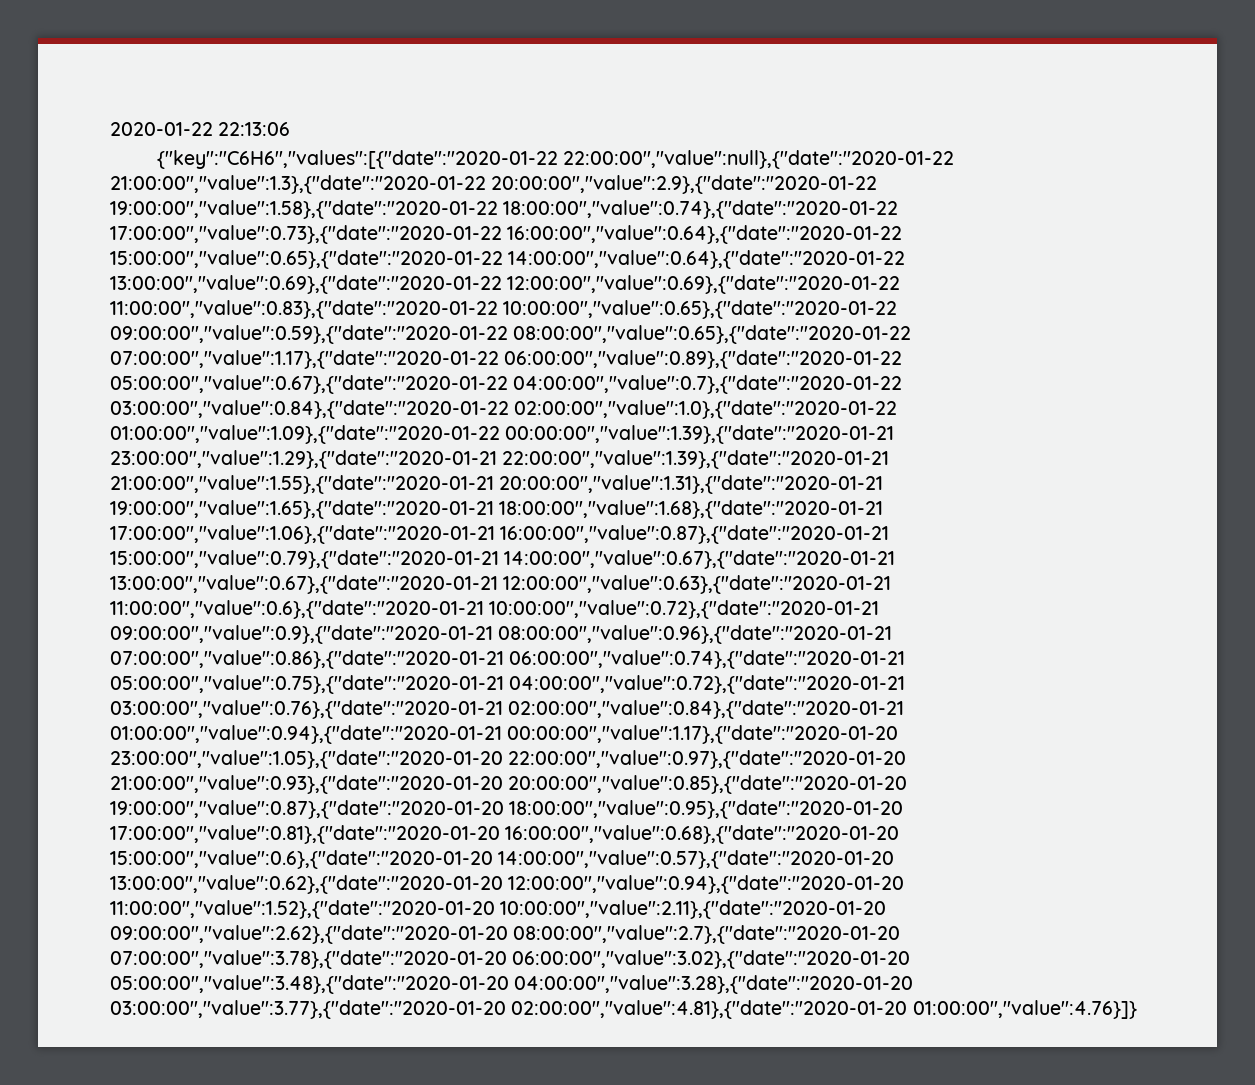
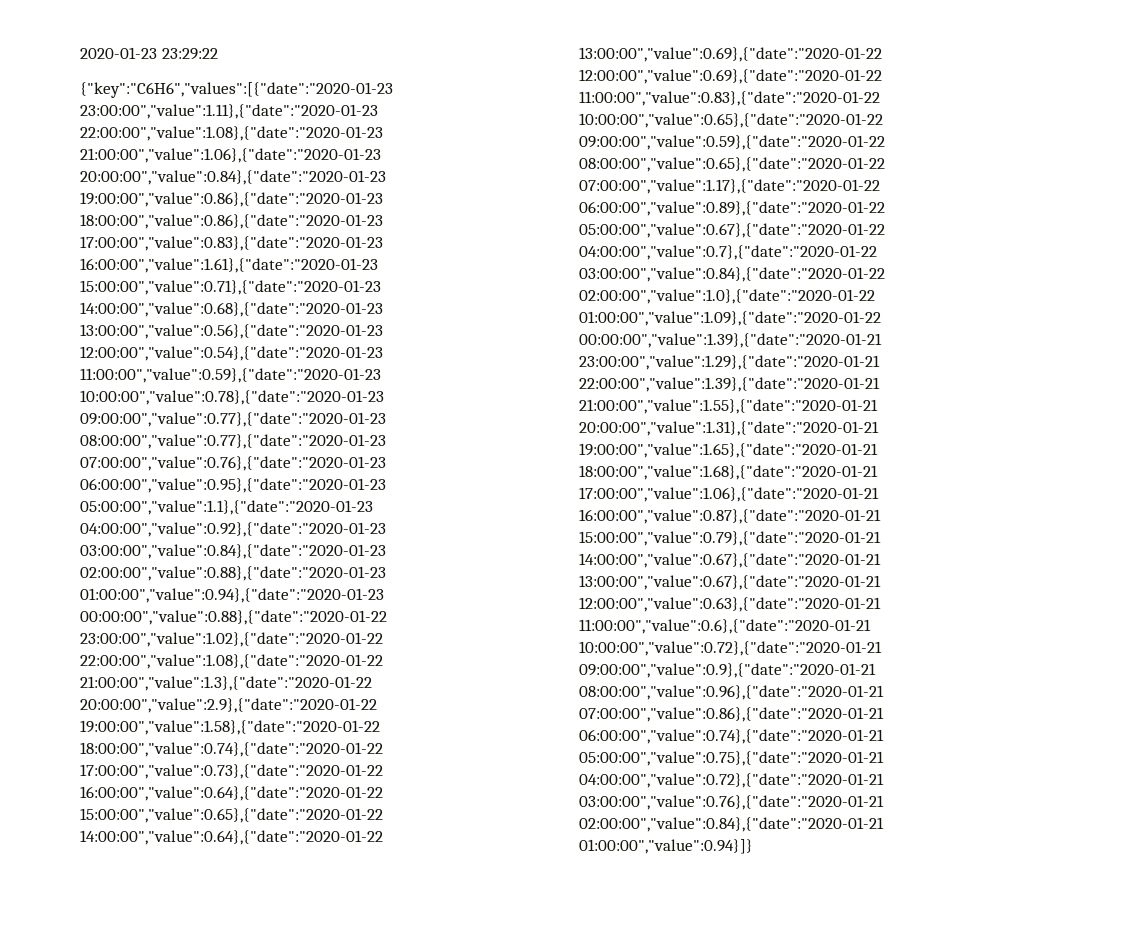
[110,122,291,136] [157,150,955,169] 2020-01-22 22:13:06 // {"key":"C6H6","values":[{"date":"2020-01-22 22:00:00","value":null},{"date":"2020-01-22 -> [80,47,218,60] [80,82,393,98] [80,104,378,119] [80,126,383,141] [80,148,381,163] [80,170,386,185] [80,192,383,207] [80,214,383,229] [80,236,383,251] [80,258,378,273] [80,280,381,295] [80,302,383,317] [80,324,383,339] [80,346,383,361] [80,368,381,383] [80,390,384,405] [80,412,386,427] [80,434,386,449] [80,456,386,471] [80,478,386,493] [80,500,373,515] [80,522,386,537] [80,544,386,559] [80,566,386,581] [80,588,384,603] [80,610,387,625] [80,632,383,647] [80,654,383,669] 2020-01-23 23:29:22 // {"key":"C6H6","values":[{"date":"2020-01-23 23:00:00","value":1.11},{"date":"2020-01-23 22:00:00","value":1.08},{"date":"2020-01-23 21:00:00","value":1.06},{"date":"2020-01-23 20:00:00","value":0.84},{"date":"2020-01-23 19:00:00","value":0.86},{"date":"2020-01-23 18:00:00","value":0.86},{"date":"2020-01-23 17:00:00","value":0.83},{"date":"2020-01-23 16:00:00","value":1.61},{"date":"2020-01-23 15:00:00","value":0.71},{"date":"2020-01-23 14:00:00","value":0.68},{"date":"2020-01-23 13:00:00","value":0.56},{"date":"2020-01-23 12:00:00","value":0.54},{"date":"2020-01-23 11:00:00","value":0.59},{"date":"2020-01-23 10:00:00","value":0.78},{"date":"2020-01-23 09:00:00","value":0.77},{"date":"2020-01-23 08:00:00","value":0.77},{"date":"2020-01-23 07:00:00","value":0.76},{"date":"2020-01-23 06:00:00","value":0.95},{"date":"2020-01-23 05:00:00","value":1.1},{"date":"2020-01-23 04:00:00","value":0.92},{"date":"2020-01-23 03:00:00","value":0.84},{"date":"2020-01-23 02:00:00","value":0.88},{"date":"2020-01-23 01:00:00","value":0.94},{"date":"2020-01-23 00:00:00","value":0.88},{"date":"2020-01-22 23:00:00","value":1.02},{"date":"2020-01-22 22:00:00","value":1.08},{"date":"2020-01-22
[110,725,899,744] [110,750,907,769] [110,775,908,794] [110,800,904,819] [110,825,900,844] [110,850,895,869] [110,875,905,894] [110,900,887,919] [110,925,901,944] [110,950,911,969] [110,975,914,994] [110,1000,1137,1019] 01:00:00","value":0.94},{"date":"2020-01-21 00:00:00","value":1.17},{"date":"2020-01-20 23:00:00","value":1.05},{"date":"2020-01-20 22:00:00","value":0.97},{"date":"2020-01-20 21:00:00","value":0.93},{"date":"2020-01-20 20:00:00","value":0.85},{"date":"2020-01-20 19:00:00","value":0.87},{"date":"2020-01-20 18:00:00","value":0.95},{"date":"2020-01-20 17:00:00","value":0.81},{"date":"2020-01-20 16:00:00","value":0.68},{"date":"2020-01-20 15:00:00","value":0.6},{"date":"2020-01-20 14:00:00","value":0.57},{"date":"2020-01-20 13:00:00","value":0.62},{"date":"2020-01-20 12:00:00","value":0.94},{"date":"2020-01-20 11:00:00","value":1.52},{"date":"2020-01-20 10:00:00","value":2.11},{"date":"2020-01-20 09:00:00","value":2.62},{"date":"2020-01-20 08:00:00","value":2.7},{"date":"2020-01-20 07:00:00","value":3.78},{"date":"2020-01-20 06:00:00","value":3.02},{"date":"2020-01-20 05:00:00","value":3.48},{"date":"2020-01-20 04:00:00","value":3.28},{"date":"2020-01-20 03:00:00","value":3.77},{"date":"2020-01-20 02:00:00","value":4.81},{"date":"2020-01-20 01:00:00","value":4.76}]} -> [579,839,753,854] 01:00:00","value":0.94}]}

